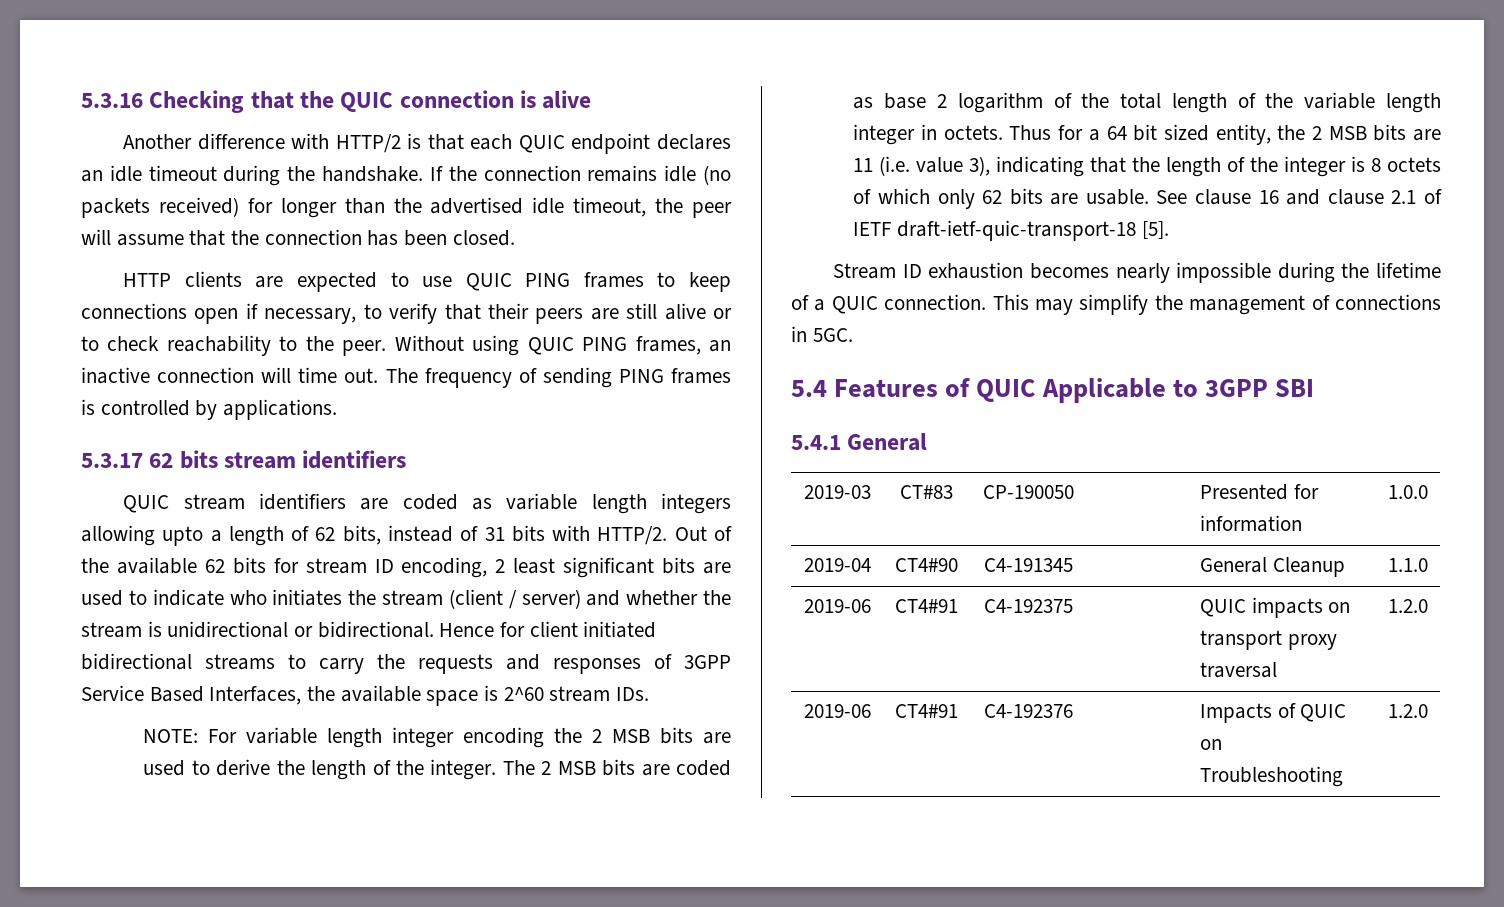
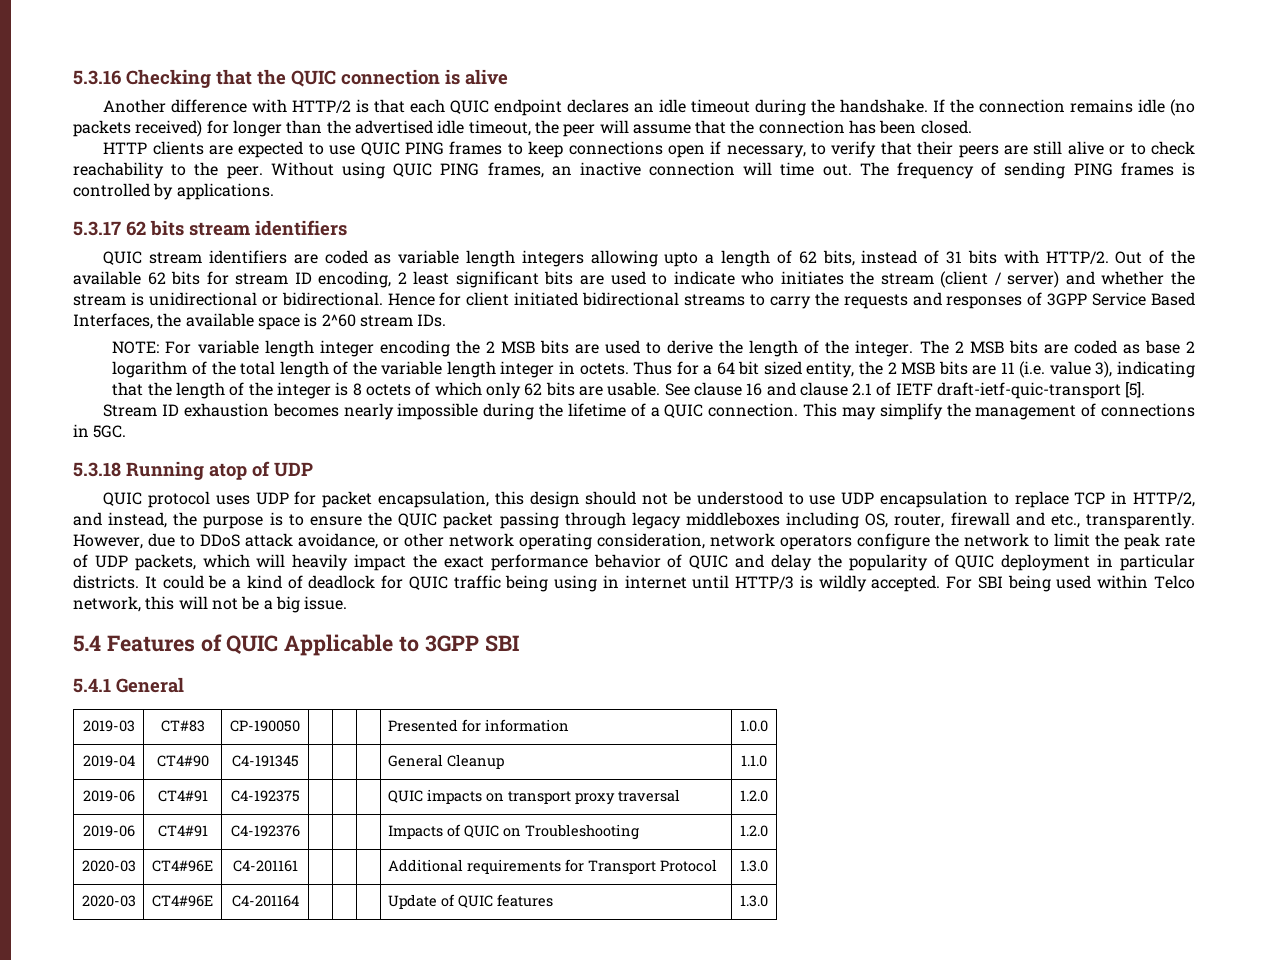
[897,220,1137,241] draft-ietf-quic-transport-18 -> [937,382,1122,399] draft-ietf-quic-transport
(853, 335) none -> [73,461,313,480] [103,491,1195,508] [73,512,1195,529] [73,533,1195,550] [73,554,1196,571] [73,575,1195,592] [73,596,348,613] // 5.3.18 Running atop of UDP // QUIC protocol uses UDP for packet encapsulation, this design should not be understood to use UDP encapsulation to replace TCP in HTTP/2, and instead, the purpose is to ensure the QUIC packet passing through legacy middleboxes including OS, router, firewall and etc., transparently. However, due to DDoS attack avoidance, or other network operating consideration, network operators configure the network to limit the peak rate of UDP packets, which will heavily impact the exact performance behavior of QUIC and delay the popularity of QUIC deployment in particular districts. It could be a kind of deadlock for QUIC traffic being using in internet until HTTP/3 is wildly accepted. For SBI being used within Telco network, this will not be a big issue.
(1428, 711) none -> [81,860,136,872] [152,860,213,872] [232,860,298,872] [387,859,717,874] [740,860,768,872] [81,895,136,907] [152,895,213,907] [231,895,299,907] [387,894,553,909] [740,895,768,907] // 2020-03 | CT4#96E | C4-201161 | | | | Additional requirements for Transport Protocol | 1.3.0 // 2020-03 | CT4#96E | C4-201164 | | | | Update of QUIC features | 1.3.0

